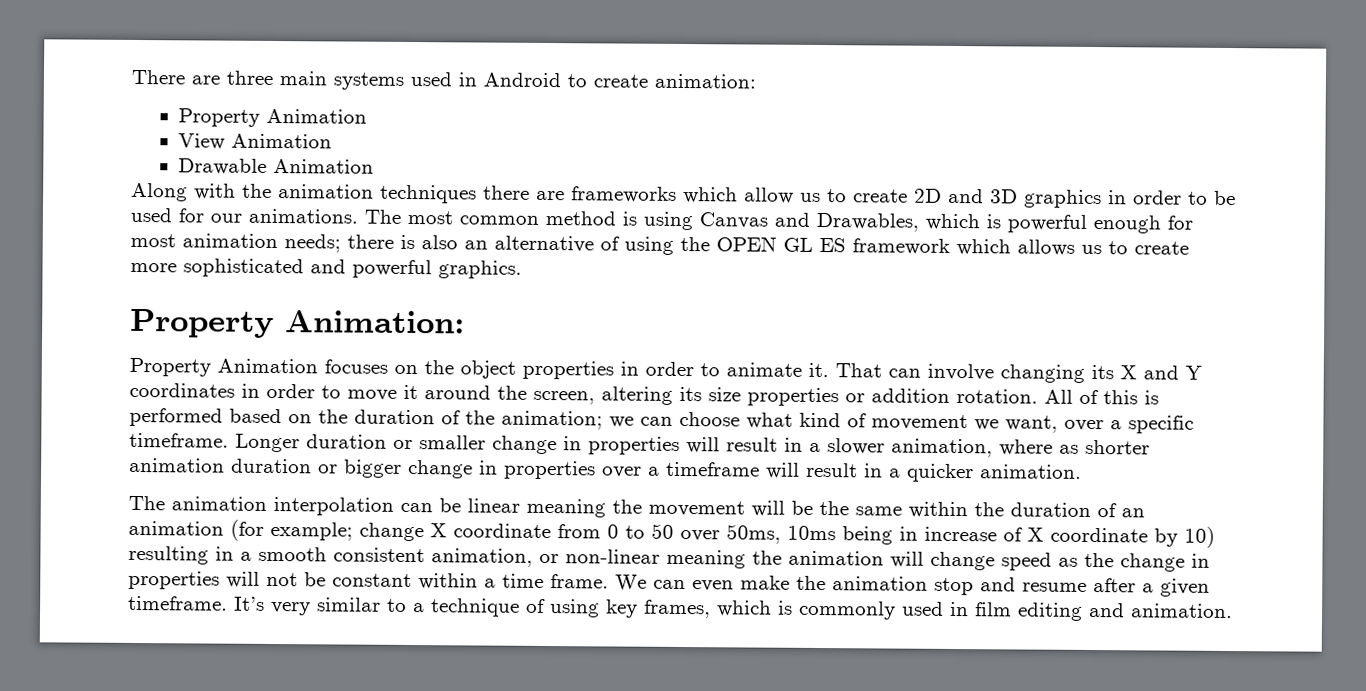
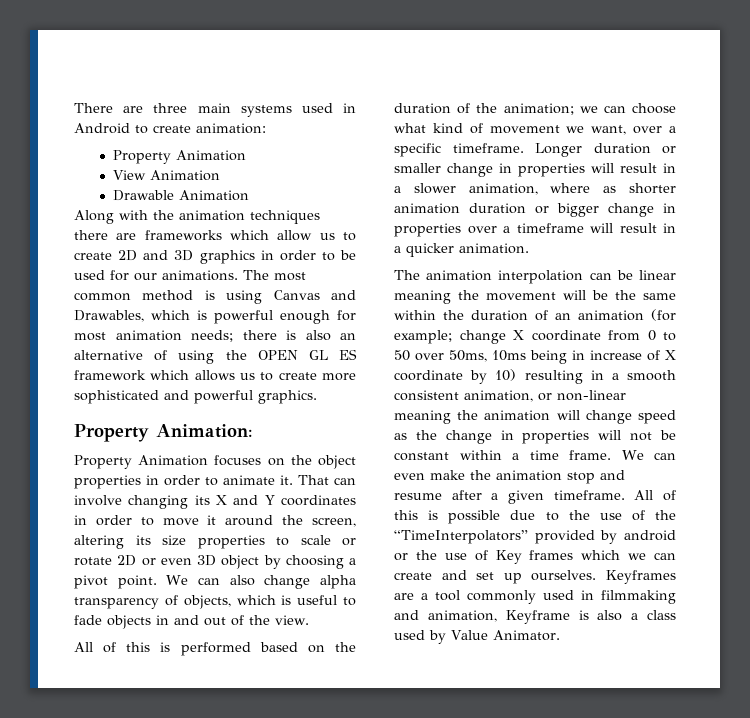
[845,388,1038,404] or addition rotation. -> [276,535,356,546] [74,555,356,569] [74,575,356,589] [74,595,356,609] [74,615,309,629] to scale or rotate 2D or even 3D object by choosing a pivot point. We can also change alpha transparency of objects, which is useful to fade objects in and out of the view. //
[234,596,1233,621] It’s very similar to a technique of using key frames, which is commonly used in film editing and animation. -> [634,490,676,501] [394,510,676,524] [394,530,676,544] [394,550,676,564] [394,570,676,584] [394,590,676,604] [394,610,676,624] [394,630,560,644] All of this is possible due to the use of the “TimeInterpolators” provided by android or the use of Key frames which we can create and set up ourselves. Keyframes are a tool commonly used in filmmaking and animation, Keyframe is also a class used by Value Animator.

